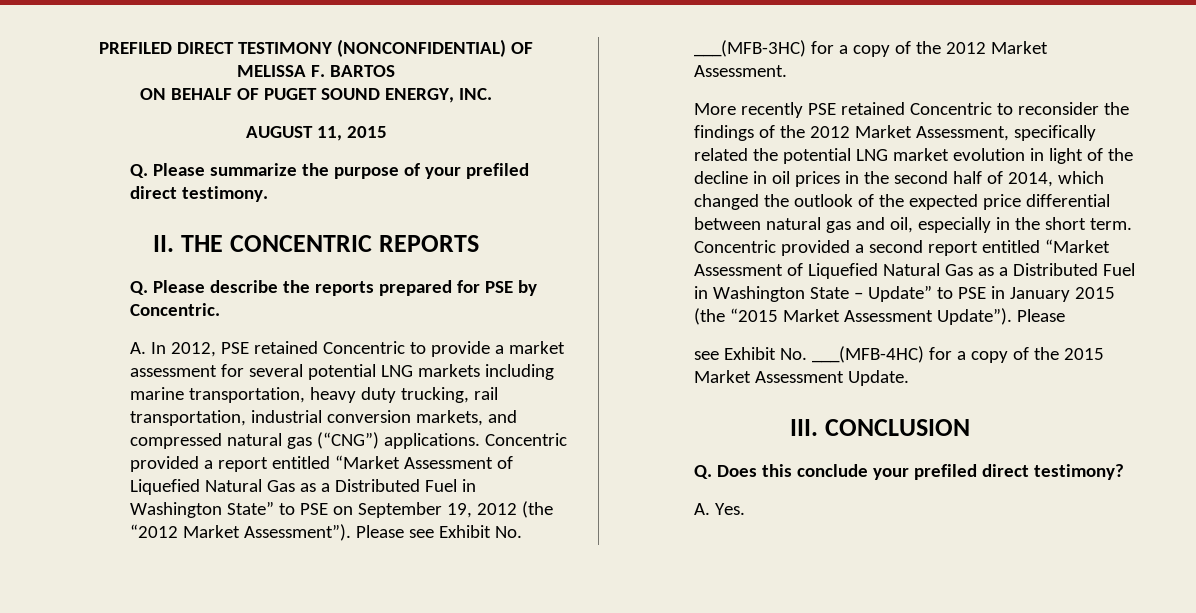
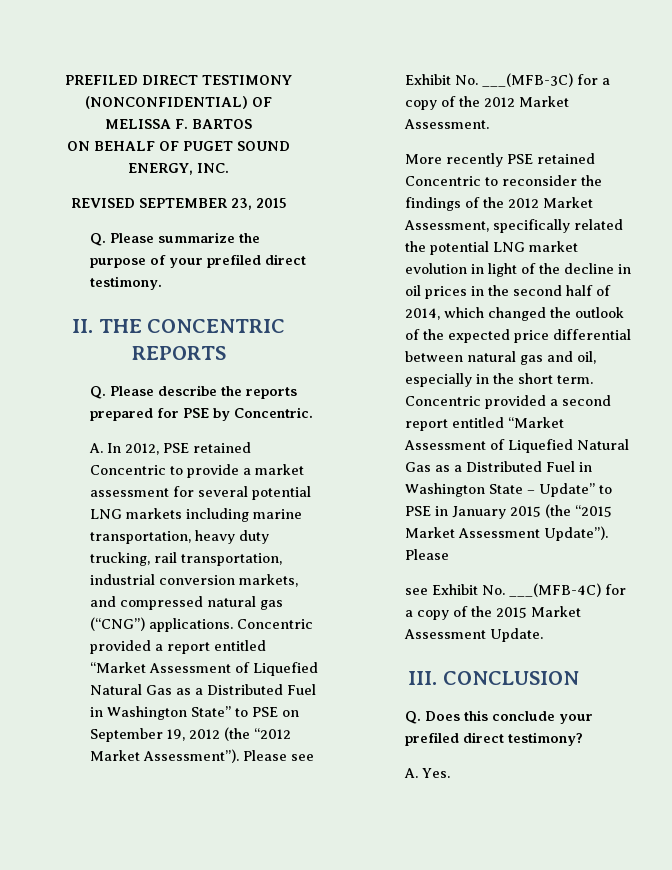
[245,126,342,141] AUGUST 11, -> [70,198,252,210] REVISED SEPTEMBER 23,
[694,40,807,57] ___(MFB-3HC) -> [481,73,573,87] ___(MFB-3C)
[812,346,925,363] ___(MFB-4HC) -> [508,583,601,597] ___(MFB-4C)

